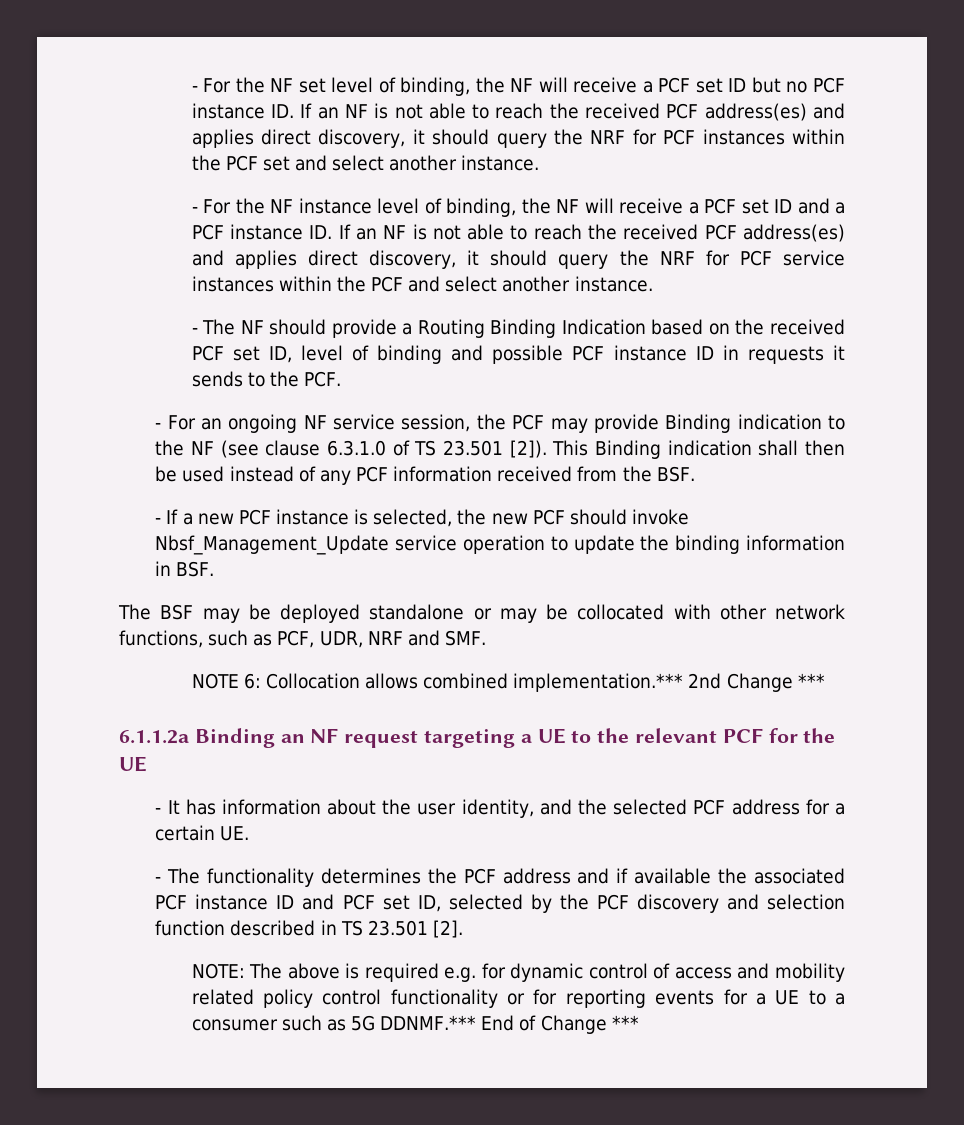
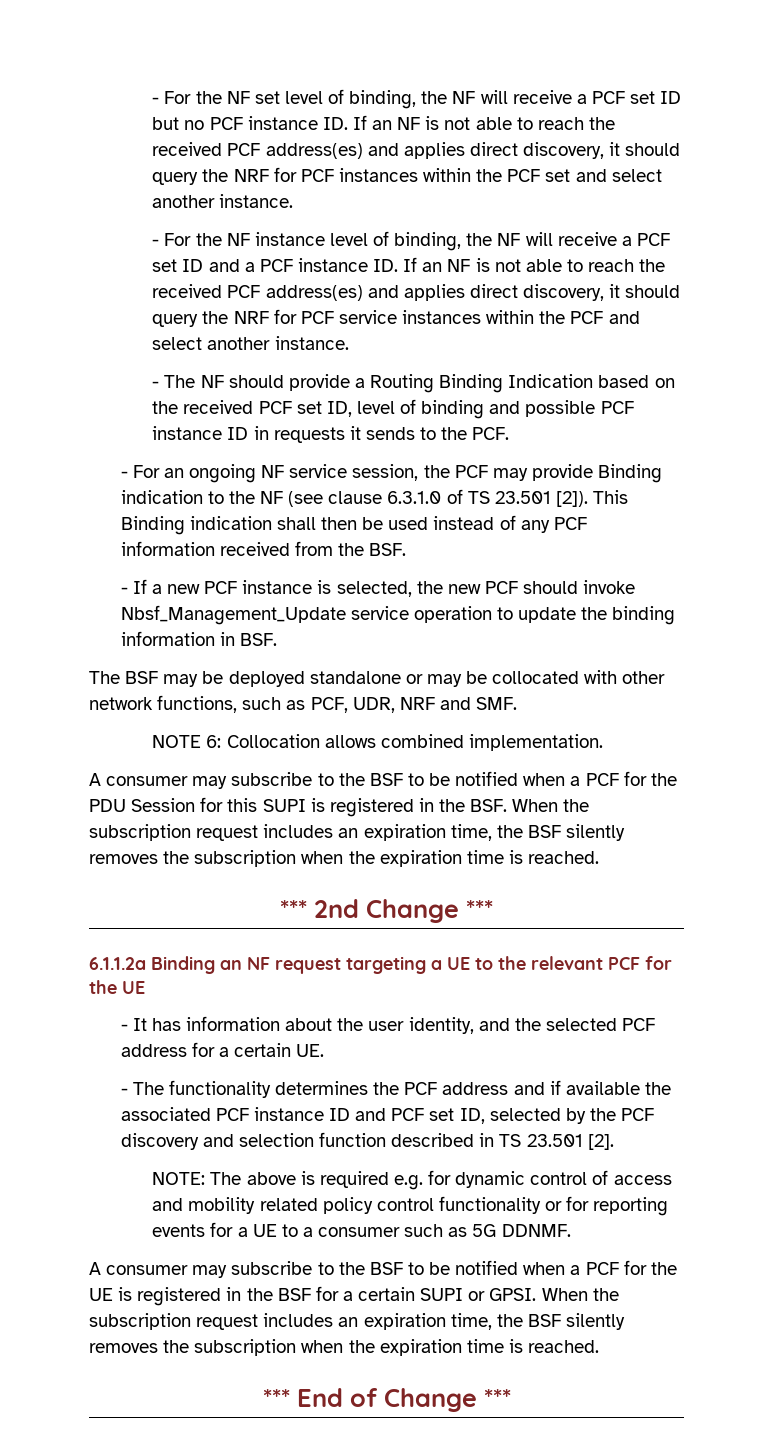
[513,673,684,692] implementation.*** -> [468,734,603,751] [89,771,677,789] [89,797,590,817] [89,824,626,841] [89,850,600,867] [280,900,307,918] implementation. // A consumer may subscribe to the BSF to be notified when a PCF for the PDU Session for this SUPI is registered in the BSF. When the subscription request includes an expiration time, the BSF silently removes the subscription when the expiration time is reached. // ***
[380,1015,477,1030] DDNMF.*** -> [501,1224,571,1237] [89,1260,677,1278] [89,1286,619,1306] [89,1313,626,1330] [89,1339,600,1356] [262,1389,290,1407] DDNMF. // A consumer may subscribe to the BSF to be notified when a PCF for the UE is registered in the BSF for a certain SUPI or GPSI. When the subscription request includes an expiration time, the BSF silently removes the subscription when the expiration time is reached. // ***

